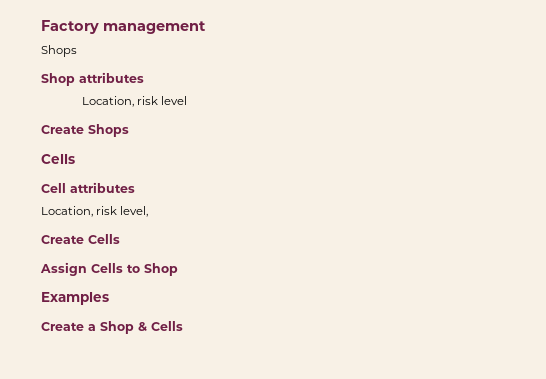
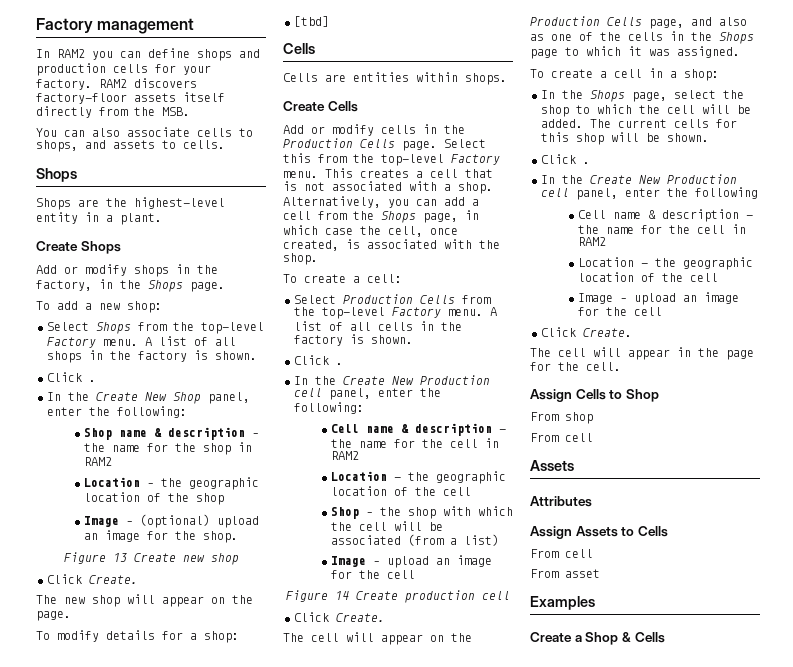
[41,45,77,57] [41,72,144,86] [81,96,187,107] [41,124,129,137] [41,154,75,164] [41,182,135,193] [41,206,149,217] [41,234,120,244] [40,262,178,276] Shops // Shop attributes // Location, risk level // Create Shops // Cells // Cell attributes // Location, risk level, // Create Cells // Assign Cells to Shop -> [36,48,260,61] [36,63,211,76] [36,78,197,90] [36,92,225,104] [36,106,190,118] [36,127,253,137] [36,140,225,152] [36,168,77,182] [36,197,225,210] [36,212,162,225] [36,241,121,254] [36,264,218,277] [36,279,225,292] [36,301,162,313] [47,322,264,334] [47,336,236,348] [47,350,257,363] [47,372,96,382] [47,392,250,404] [47,406,187,418] [83,427,259,440] [83,442,252,455] [83,457,112,466] [83,477,259,490] [83,492,224,505] [83,514,259,528] [83,530,238,543] [63,552,239,565] [47,574,138,584] [36,594,253,607] [36,611,71,621] [36,630,239,643] [294,16,329,27] [283,43,315,54] [283,72,507,85] [283,101,358,112] [283,124,465,136] [283,138,486,151] [283,153,500,166] [283,168,493,178] [283,181,493,194] [283,196,479,208] [283,210,479,223] [283,225,458,237] [283,239,500,251] [283,253,318,265] [283,274,402,283] [294,294,491,304] [294,307,497,319] [294,321,462,331] [294,334,413,346] [294,355,343,365] [294,375,490,385] [294,388,441,400] [294,402,364,414] [330,423,506,436] [330,438,499,448] [330,451,359,460] [330,471,506,484] [330,486,471,496] [330,506,513,519] [330,521,443,531] [330,534,499,546] [330,555,492,568] [330,570,415,579] [286,590,510,603] [294,612,385,622] [283,632,472,645] [530,16,747,29] [530,31,754,44] [530,46,740,59] [530,68,719,81] [541,90,744,102] [541,104,751,117] [541,119,737,128] [541,132,709,145] [541,154,590,164] [541,174,737,184] [541,187,758,200] [577,209,753,222] [577,224,746,234] [577,237,606,246] [577,257,753,270] [577,272,718,282] [577,292,739,305] [577,307,662,316] [541,327,632,337] [530,347,754,360] [530,362,621,371] [530,389,659,402] [530,412,593,424] [530,433,593,442] [530,460,574,471] [530,496,592,507] [530,526,668,539] [530,549,593,558] [530,569,600,578] In RAM2 you can define shops and production cells for your factory. RAM2 discovers factory-floor assets itself directly from the MSB. // You can also associate cells to shops, and assets to cells. // Shops // Shops are the highest-level entity in a plant. // Create Shops // Add or modify shops in the factory, in the Shops page. // To add a new shop: // Select Shops from the top-level Factory menu. A list of all shops in the factory is shown. // Click . // In the Create New Shop panel, enter the following: // Shop name & description – the name for the shop in RAM2 // Location – the geographic location of the shop // Image – (optional) upload an image for the shop. // Figure 13 Create new shop // Click Create. // The new shop will appear on the page. // To modify details for a shop: // [tbd] // Cells // Cells are entities within shops. // Create Cells // Add or modify cells in the Production Cells page. Select this from the top-level Factory menu. This creates a cell that is not associated with a shop. Alternatively, you can add a cell from the Shops page, in which case the cell, once created, is associated with the shop. // To create a cell: // Select Production Cells from the top-level Factory menu. A list of all cells in the factory is shown. // Click . // In the Create New Production cell panel, enter the following: // Cell name & description - the name for the cell in RAM2 // Location - the geographic location of the cell // Shop – the shop with which the cell will be associated (from a list) // Image – upload an image for the cell // Figure 14 Create production cell // Click Create. // The cell will appear on the Production Cells page, and also as one of the cells in the Shops page to which it was assigned. // To create a cell in a shop: // In the Shops page, select the shop to which the cell will be added. The current cells for this shop will be shown. // Click . // In the Create New Production cell panel, enter the following // Cell name & description - the name for the cell in RAM2 // Location - the geographic location of the cell // Image – upload an image for the cell // Click Create. // The cell will appear in the page for the cell. // Assign Cells to Shop // From shop // From cell // Assets // Attributes // Assign Assets to Cells // From cell // From asset

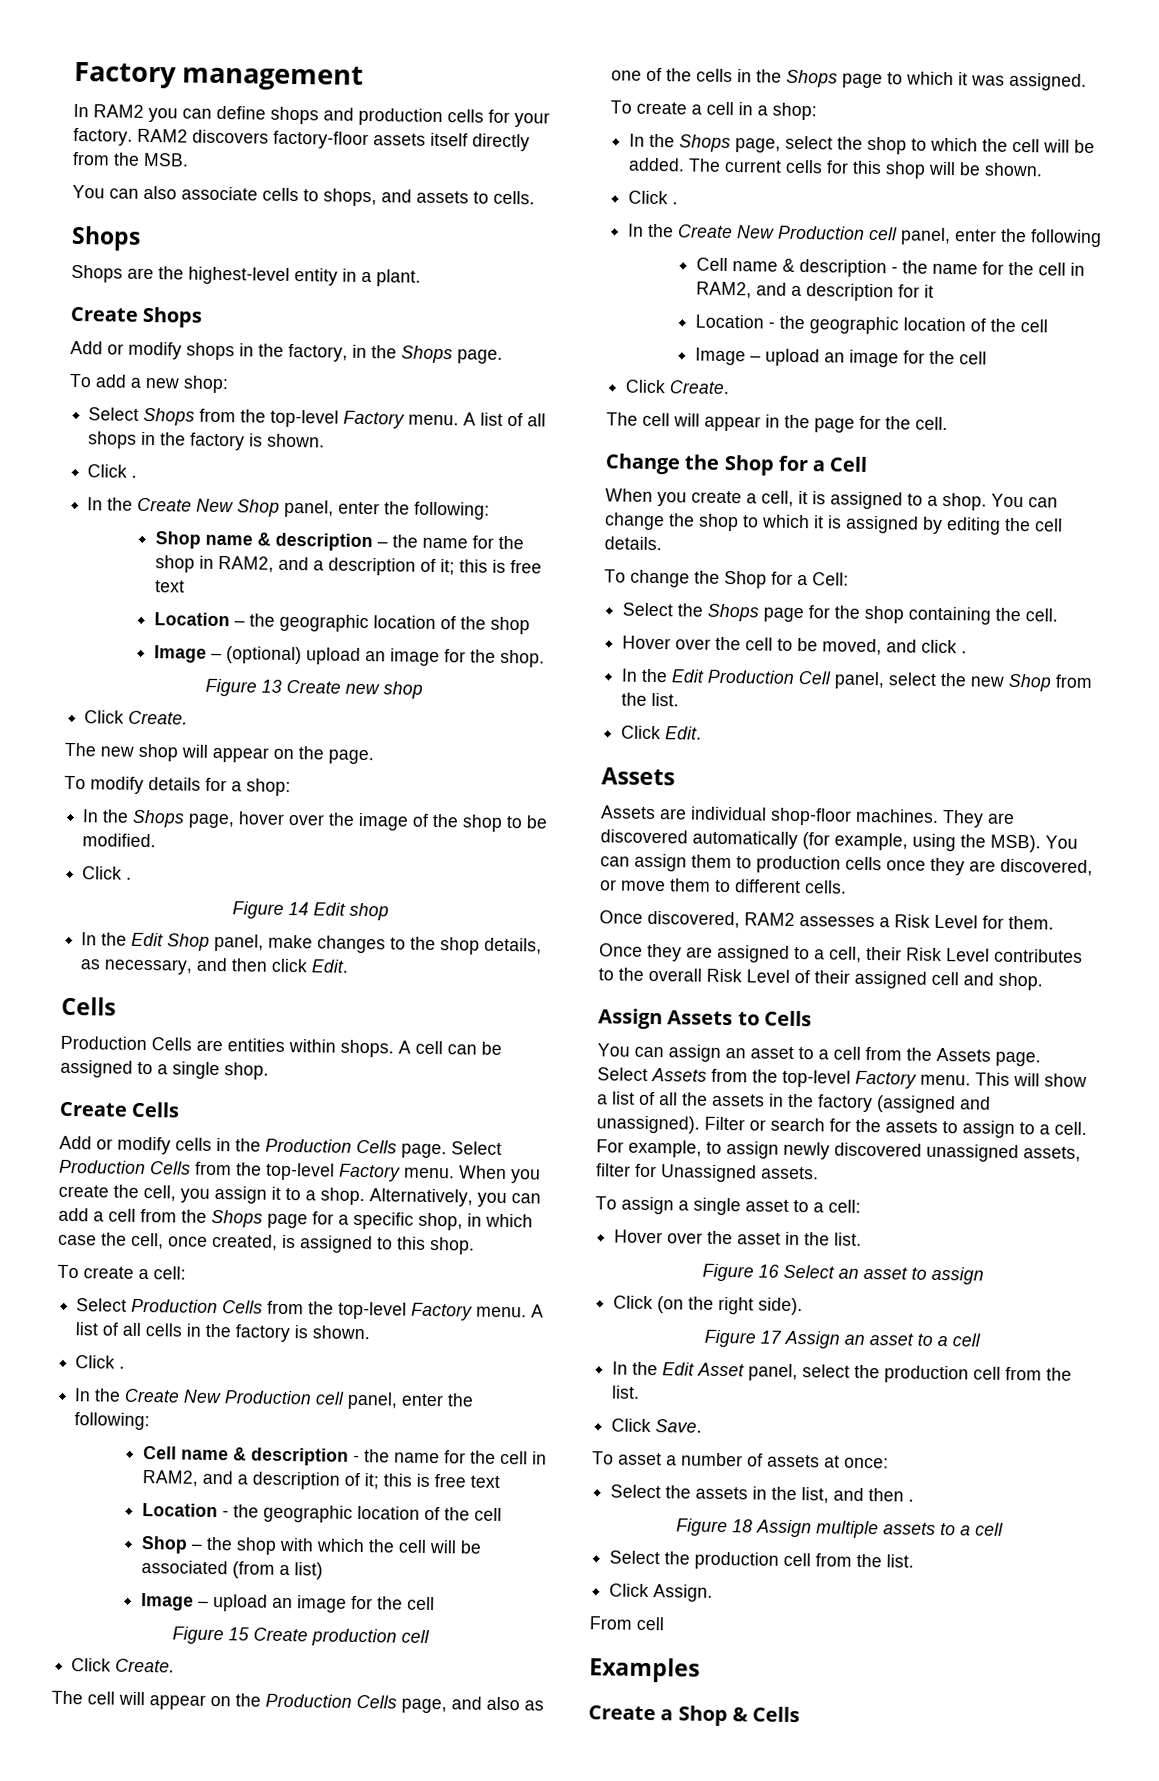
[83,457,112,466] RAM2 -> [218,555,543,576] [155,580,186,593] RAM2, and a description of it; this is free text
[294,16,329,27] [283,43,315,54] [tbd] // Cells // -> [82,809,549,832] [82,833,157,848] [82,866,133,880] [232,901,389,921] [81,932,543,955] [80,957,350,975] [61,996,116,1016] [60,1035,147,1051] In the Shops page, hover over the image of the shop to be modified. // Click . // Figure 14 Edit shop // In the Edit Shop panel, make changes to the shop details, as necessary, and then click Edit. // Cells // Production
(507, 79) none -> [398,1040,502,1055] [60,1059,269,1080] A cell can be assigned to a single shop.
[283,153,500,166] [283,168,493,178] [283,181,437,191] this from the top-level Factory menu. This creates a cell that is not associated with -> [59,1159,541,1184] [58,1184,301,1204] Production Cells from the top-level Factory menu. When you create the cell, you assign it to
[423,213,458,223] page, -> [267,1211,463,1231] page for a specific shop,
[367,239,500,249] associated with the -> [299,1235,426,1254] assigned to this
[330,451,359,460] RAM2 -> [142,1470,501,1490] RAM2, and a description of it; this is free text
[335,591,349,600] 14 -> [228,1627,249,1641] 15
[577,237,606,246] RAM2 -> [696,281,935,302] RAM2, and a description for it
[530,389,659,402] [530,412,593,424] [530,433,593,442] [530,460,574,471] [530,496,592,507] [530,526,668,539] [530,549,593,558] [530,569,600,578] Assign Cells to Shop // From shop // From cell // Assets // Attributes // Assign Assets to Cells // From cell // From asset -> [605,453,869,476] [605,488,1058,511] [604,512,1063,535] [604,536,662,551] [604,569,849,589] [622,602,1059,625] [622,635,968,656] [621,668,1094,692] [621,692,680,707] [621,725,703,740] [601,767,675,786] [600,805,1015,828] [600,829,1078,853] [600,853,1093,877] [600,878,847,894] [599,910,1054,930] [599,943,1083,963] [598,967,1043,991] [598,1008,812,1030] [597,1043,1041,1067] [597,1067,1087,1089] [597,1091,991,1114] [596,1115,1087,1139] [596,1139,1081,1163] [596,1163,819,1183] [595,1196,861,1216] [614,1229,863,1246] [701,1263,984,1285] [613,1295,804,1316] [703,1329,981,1349] [612,1361,1073,1384] [611,1385,641,1399] [611,1418,703,1433] [592,1451,889,1469] [610,1484,915,1504] [676,1518,1004,1539] [609,1550,915,1570] [609,1583,714,1602] [589,1616,664,1631] Change the Shop for a Cell // When you create a cell, it is assigned to a shop. You can change the shop to which it is assigned by editing the cell details. // To change the Shop for a Cell: // Select the Shops page for the shop containing the cell. // Hover over the cell to be moved, and click . // In the Edit Production Cell panel, select the new Shop from the list. // Click Edit. // Assets // Assets are individual shop-floor machines. They are discovered automatically (for example, using the MSB). You can assign them to production cells once they are discovered, or move them to different cells. // Once discovered, RAM2 assesses a Risk Level for them. // Once they are assigned to a cell, their Risk Level contributes to the overall Risk Level of their assigned cell and shop. // Assign Assets to Cells // You can assign an asset to a cell from the Assets page. Select Assets from the top-level Factory menu. This will show a list of all the assets in the factory (assigned and unassigned). Filter or search for the assets to assign to a cell. For example, to assign newly discovered unassigned assets, filter for Unassigned assets. // To assign a single asset to a cell: // Hover over the asset in the list. // Figure 16 Select an asset to assign // Click (on the right side). // Figure 17 Assign an asset to a cell // In the Edit Asset panel, select the production cell from the list. // Click Save. // To asset a number of assets at once: // Select the assets in the list, and then . // Figure 18 Assign multiple assets to a cell // Select the production cell from the list. // Click Assign. // From cell

